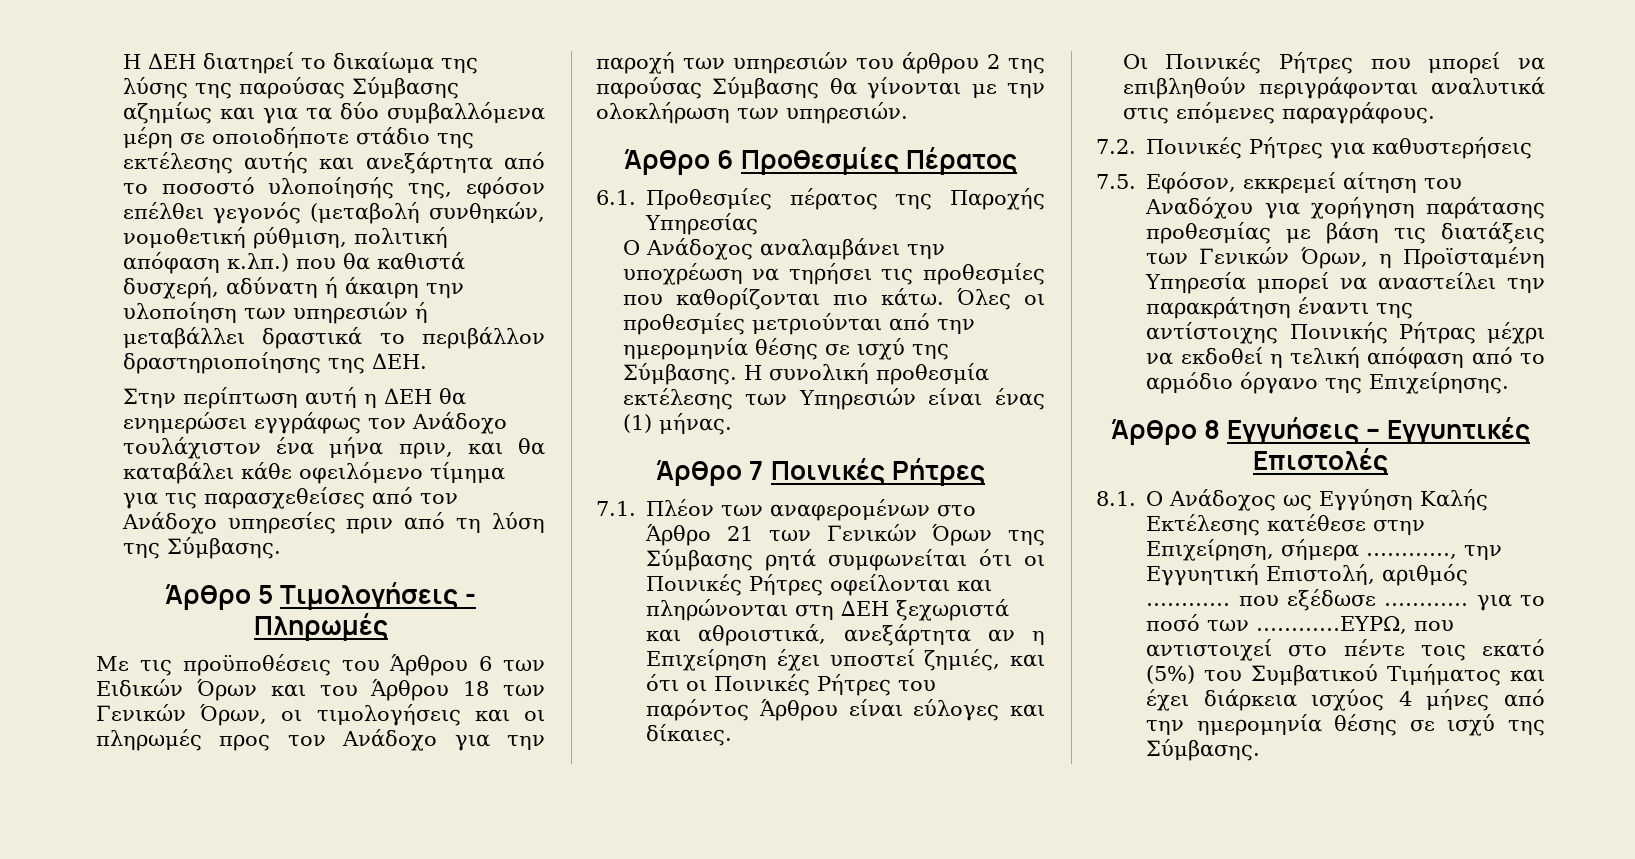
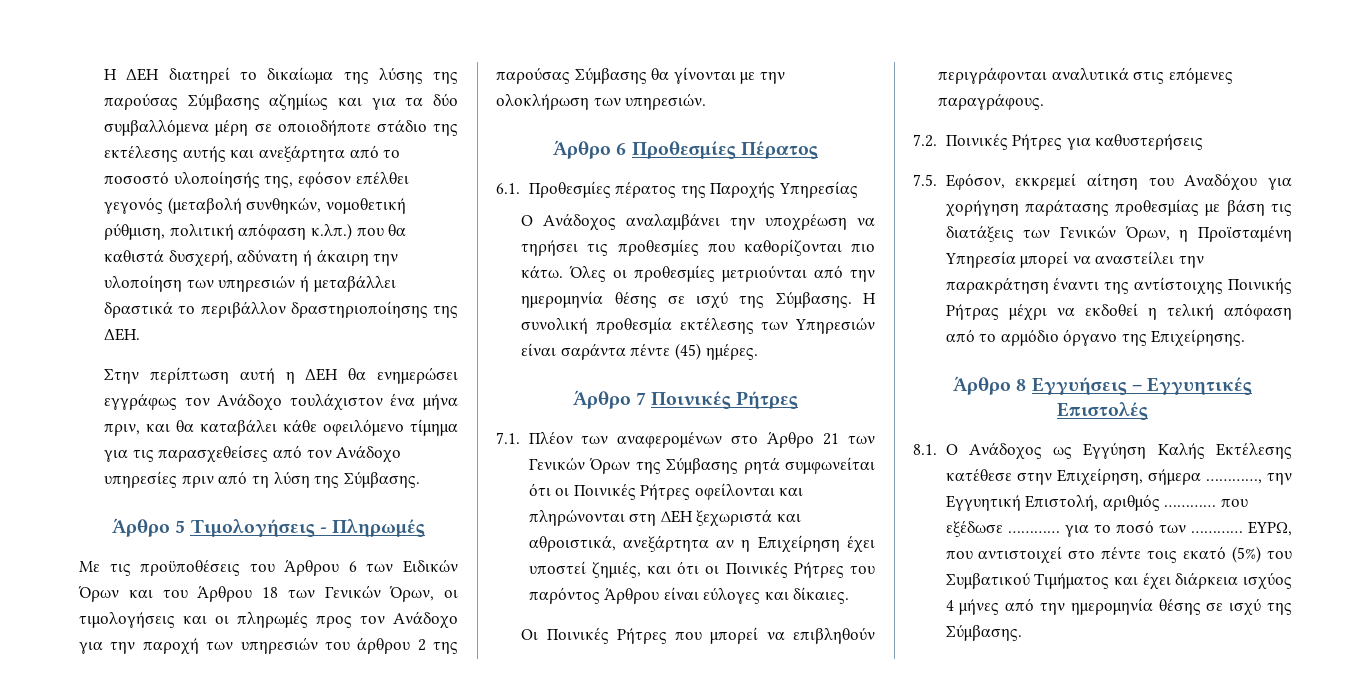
[995,388,1045,410] [622,413,732,435] ένας (1) μήνας. -> [560,343,758,360] σαράντα πέντε (45) ημέρες.
[1256,616,1408,634] …………ΕΥΡΩ, -> [1190,521,1292,536] ………… ΕΥΡΩ,

